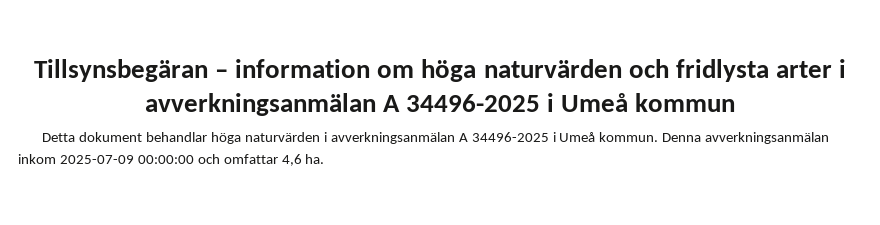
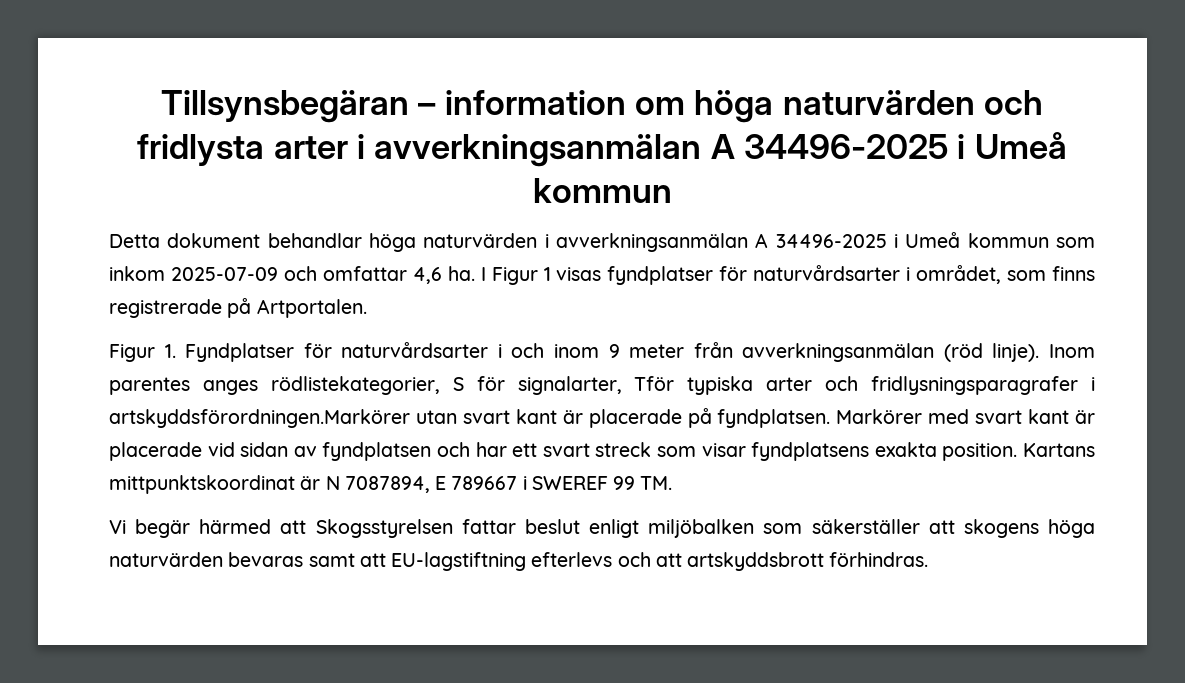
[599,132,830,144] kommun. Denna avverkningsanmälan -> [967,233,1096,248] kommun som
[137,155,194,164] 00:00:00 -> (278, 274) none
(325, 159) none -> [480,265,1095,285] [109,298,367,318] [109,342,1095,362] [109,376,1095,395] [109,408,1095,428] [109,442,1096,461] [109,475,673,494] [109,519,1096,538] [109,552,929,571] I Figur 1 visas fyndplatser för naturvårdsarter i området, som finns registrerade på Artportalen. // Figur 1. Fyndplatser för naturvårdsarter i och inom 9 meter från avverkningsanmälan (röd linje). Inom parentes anges rödlistekategorier, S för signalarter, Tför typiska arter och fridlysningsparagrafer i artskyddsförordningen.Markörer utan svart kant är placerade på fyndplatsen. Markörer med svart kant är placerade vid sidan av fyndplatsen och har ett svart streck som visar fyndplatsens exakta position. Kartans mittpunktskoordinat är N 7087894, E 789667 i SWEREF 99 TM. // Vi begär härmed att Skogsstyrelsen fattar beslut enligt miljöbalken som säkerställer att skogens höga naturvärden bevaras samt att EU-lagstiftning efterlevs och att artskyddsbrott förhindras.

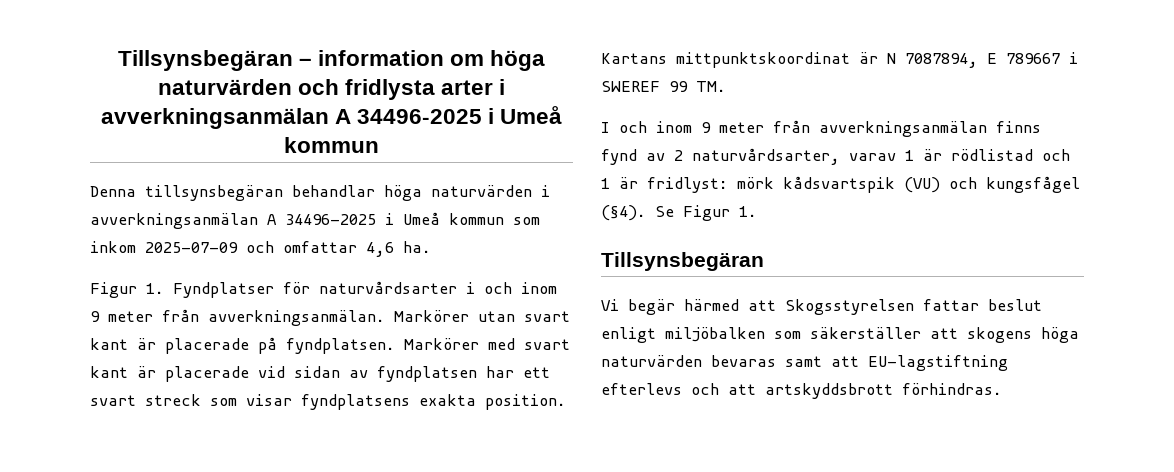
[109,233,261,248] Detta dokument -> [90,185,283,201] Denna tillsynsbegäran
[480,265,1095,285] [109,298,367,318] I Figur 1 visas fyndplatser för naturvårdsarter i området, som finns registrerade på Artportalen. -> (431, 247) none
[742,343,1095,362] [109,376,1095,395] [109,409,410,428] avverkningsanmälan (röd linje). Inom parentes anges rödlistekategorier, S för signalarter, Tför typiska arter och fridlysningsparagrafer i artskyddsförordningen.Markörer -> [208,310,469,326] avverkningsanmälan. Markörer
[437,442,470,457] och -> (477, 374) none
(673, 483) none -> [601,120,1041,137] [601,148,1070,165] [601,176,1080,193] [601,205,757,221] [601,252,764,271] // I och inom 9 meter från avverkningsanmälan finns fynd av 2 naturvårdsarter, varav 1 är rödlistad och 1 är fridlyst: mörk kådsvartspik (VU) och kungsfågel (§4). Se Figur 1. // Tillsynsbegäran

